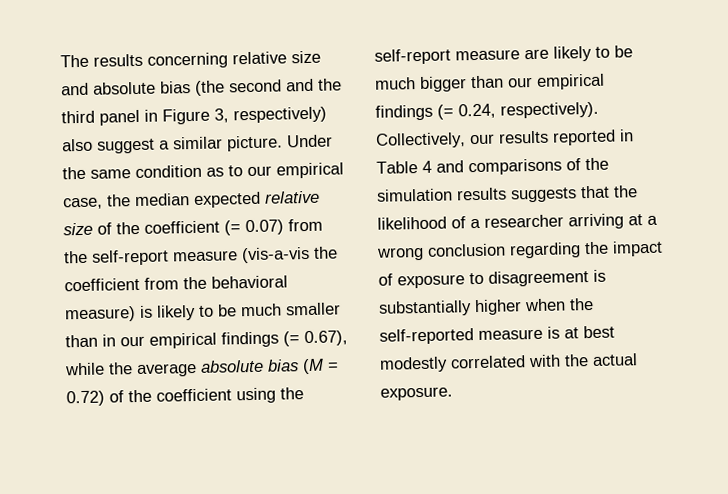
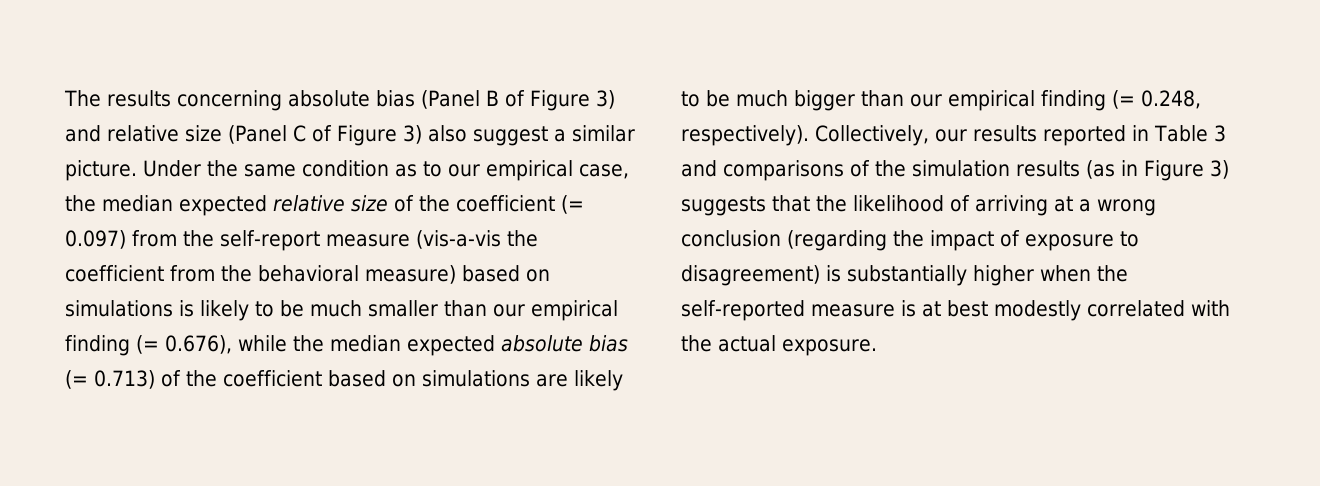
[232,50,321,65] [61,78,342,96] [61,106,327,126] relative size and absolute bias (the second and the third panel in Figure 3, respectively) -> [288,90,615,111] [65,125,422,146] absolute bias (Panel B of Figure 3) and relative size (Panel C of Figure 3)
[245,219,284,236] 0.07) -> [65,230,126,249] 0.097)
(136, 314) none -> [462,265,550,282] [65,300,173,317] based on simulations
[102,330,348,349] [65,358,339,378] [66,387,304,407] [374,48,520,65] in our empirical findings (= 0.67), while the average absolute bias (M = 0.72) of the coefficient using the self-report measure -> [492,300,618,321] [65,335,628,356] [65,370,530,389] our empirical finding (= 0.676), while the median expected absolute bias (= 0.713) of the coefficient based on simulations
[375,103,496,121] findings (= 0.24, -> [1041,90,1201,111] finding (= 0.248,
[422,160,432,173] 4 -> [1213,125,1226,142] 3
(507, 194) none -> [1086,160,1229,181] (as in Figure 3)
[470,214,564,229] a researcher -> (970, 203) none
[509,242,581,259] regarding -> [787,230,887,251] (regarding
[488,270,589,287] disagreement -> [681,265,820,286] disagreement)

